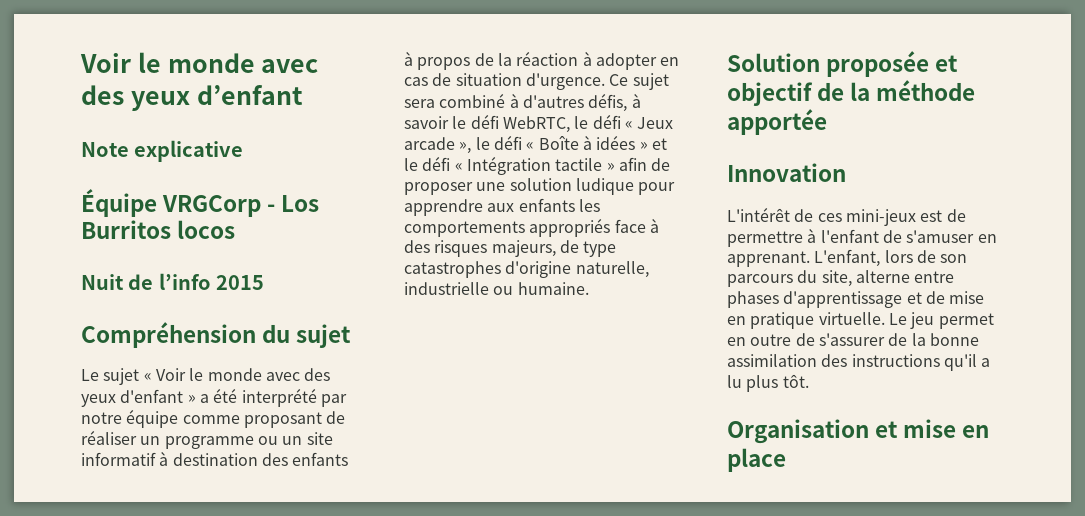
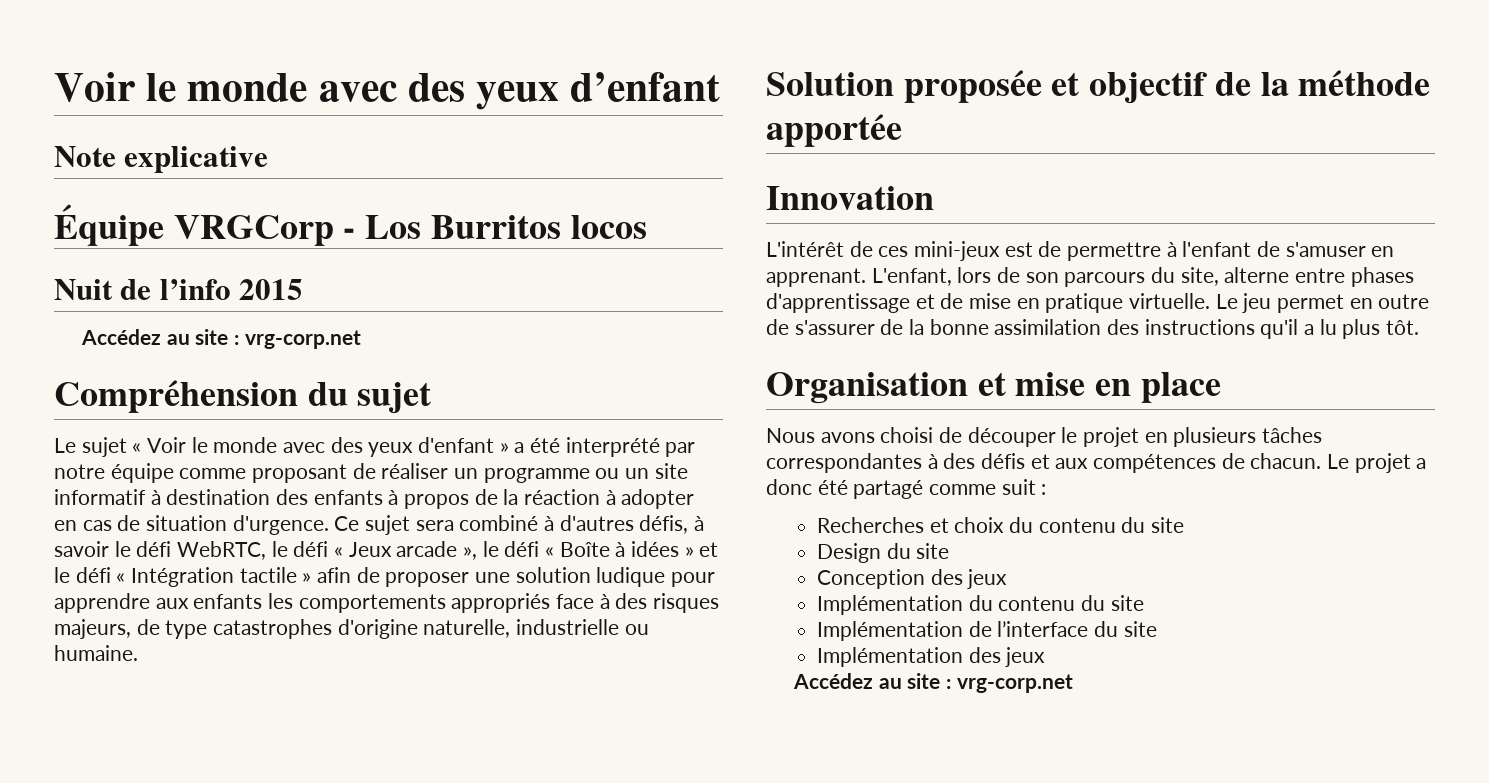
(265, 282) none -> [80,329,361,349] // Accédez au site : vrg-corp.net
(786, 460) none -> [766,427,1323,447] [766,453,1427,473] [766,479,1047,499] [816,517,1184,533] [816,543,950,563] [816,569,1008,589] [816,595,1144,615] [816,621,1157,641] [816,647,1046,667] [792,673,1073,693] // Nous avons choisi de découper le projet en plusieurs tâches correspondantes à des défis et aux compétences de chacun. Le projet a donc été partagé comme suit : // Recherches et choix du contenu du site // Design du site // Conception des jeux // Implémentation du contenu du site // Implémentation de l’interface du site // Implémentation des jeux // Accédez au site : vrg-corp.net

